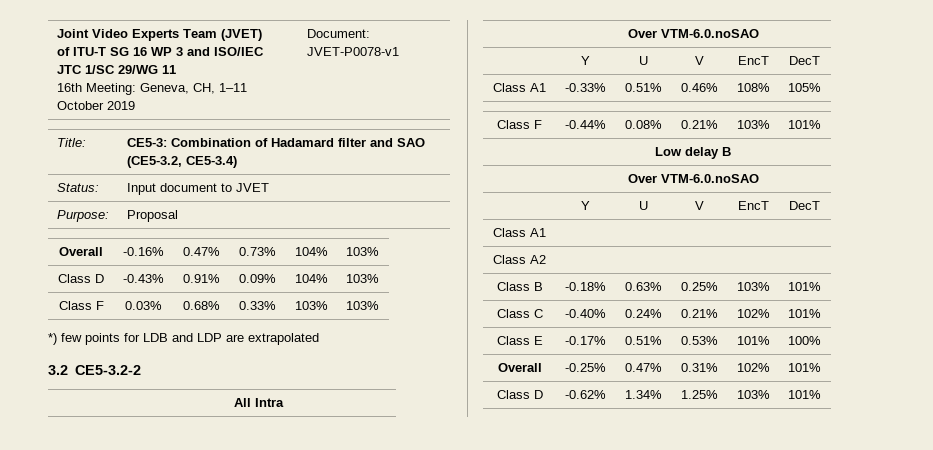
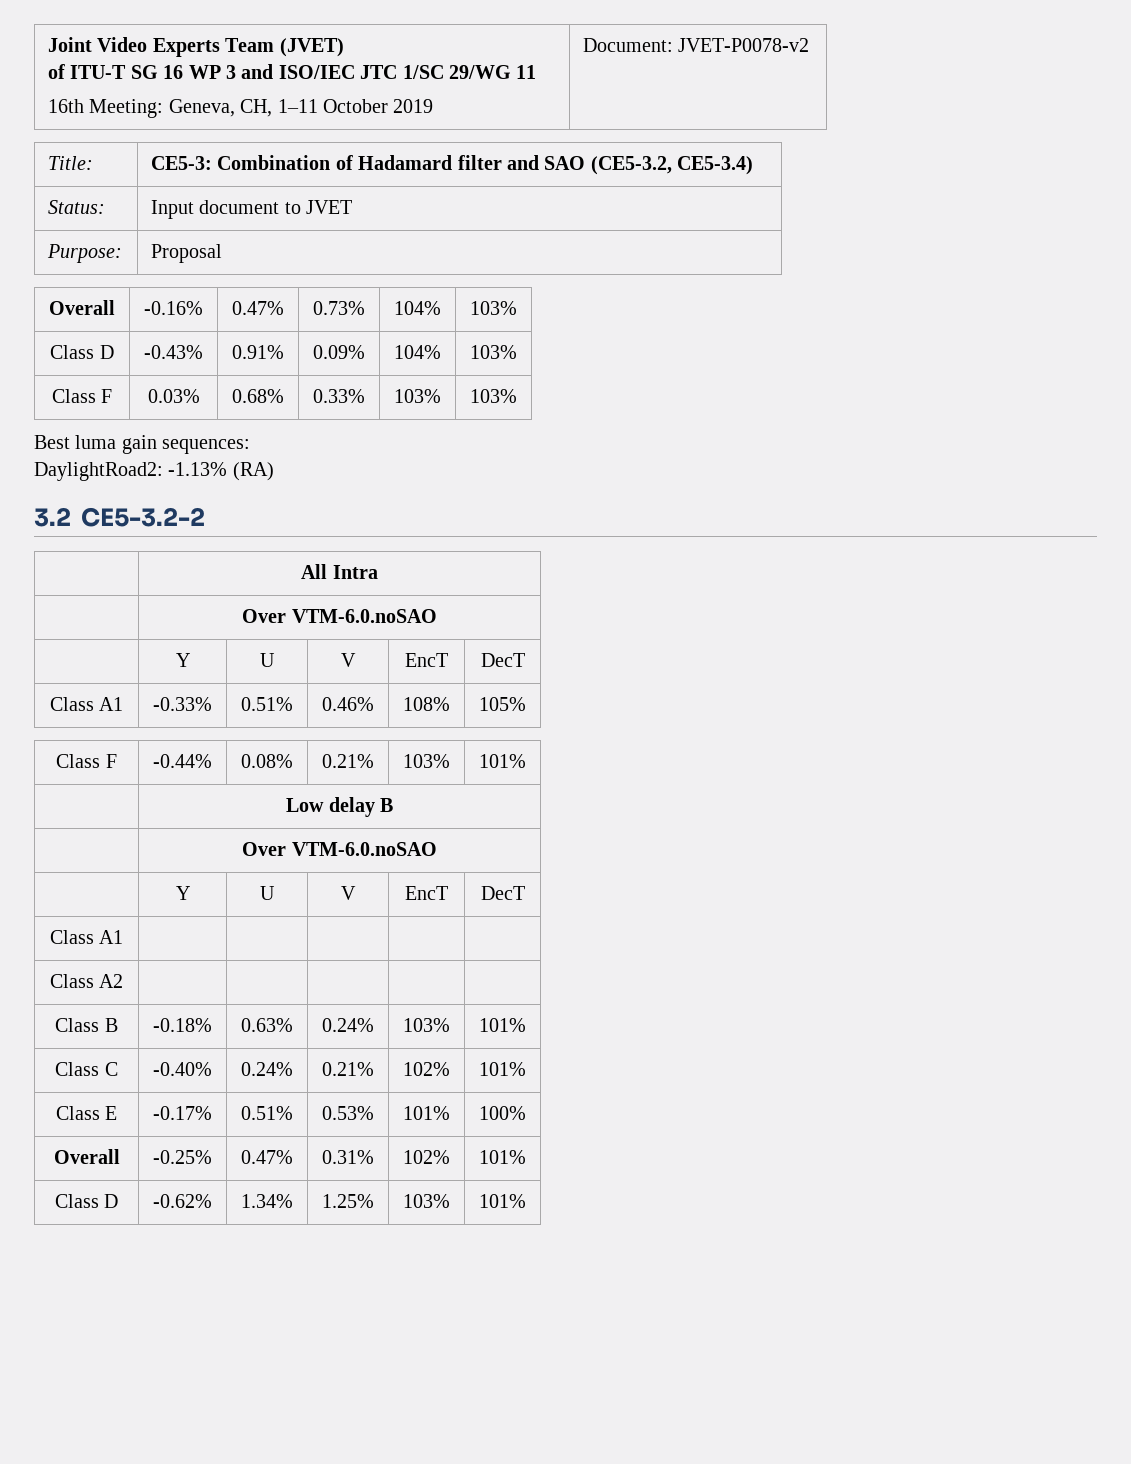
[306,47,399,56] JVET-P0078-v1 -> [678,38,810,52] JVET-P0078-v2
[48,333,319,345] *) few points for LDB and LDP are extrapolated -> [34,435,251,454] [34,462,274,481] Best luma gain sequences: // DaylightRoad2: -1.13% (RA)
[681,282,718,291] 0.25% -> [322,1018,374,1032] 0.24%

